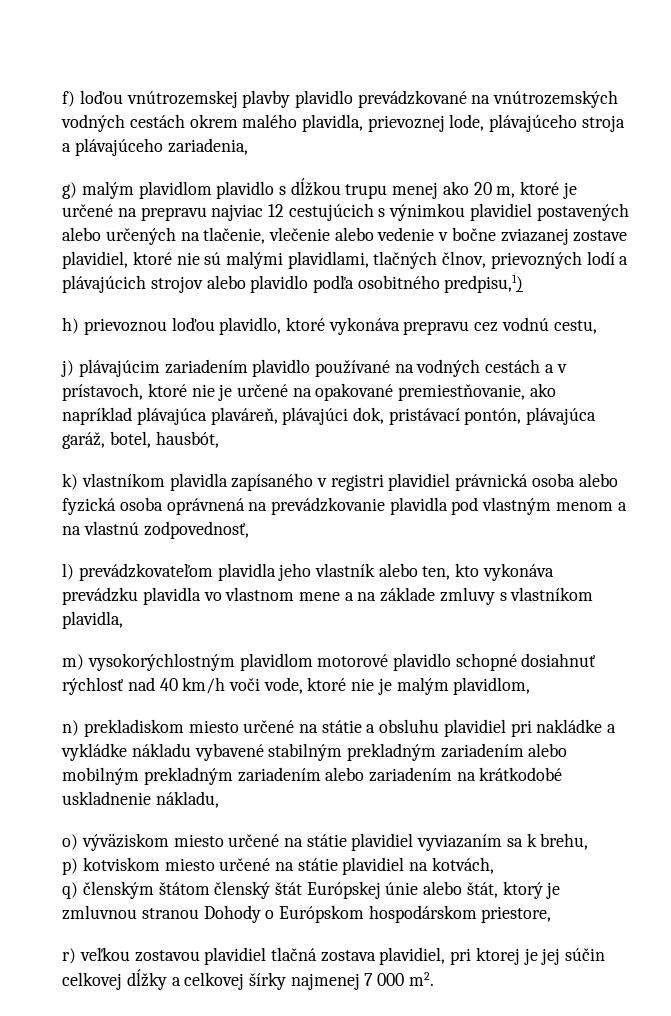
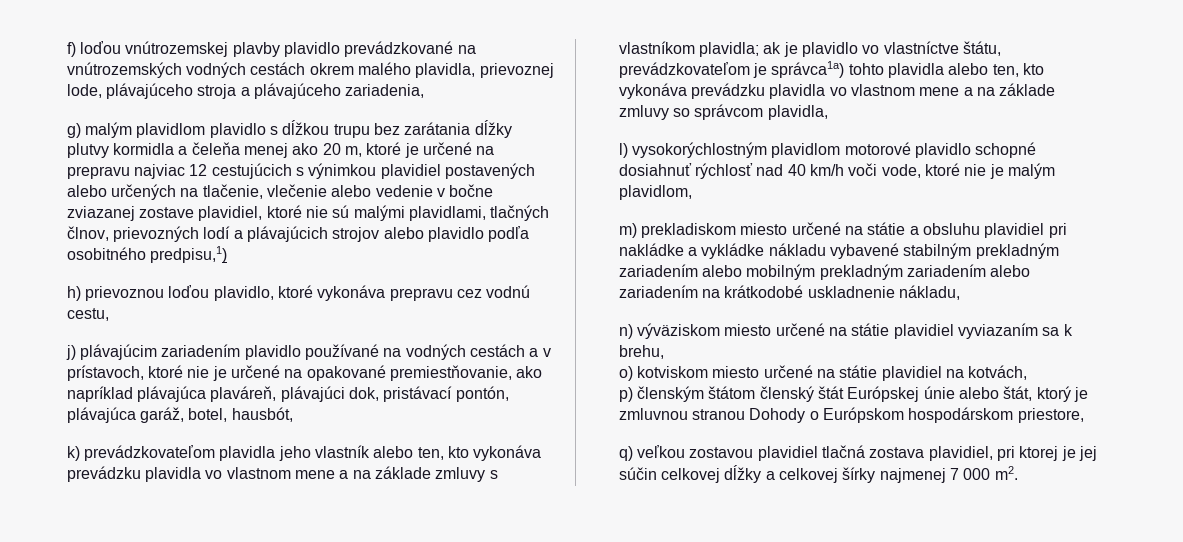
(388, 191) none -> [373,120,512,138] [66,142,240,158] bez zarátania dĺžky plutvy kormidla a čeleňa
[81,473,618,491] [62,497,627,515] [62,521,249,539] [62,563,75,580] vlastníkom plavidla zapísaného v registri plavidiel právnická osoba alebo fyzická osoba oprávnená na prevádzkovanie plavidla pod vlastným menom a na vlastnú zodpovednosť, // l) -> (80, 453) none
(594, 594) none -> [698,41,1001,57] [618,61,1044,78] [618,83,1056,99] [618,104,764,120] plavidla; ak je plavidlo vo vlastníctve štátu, prevádzkovateľom je správca1a) tohto plavidla alebo ten, kto vykonáva prevádzku plavidla vo vlastnom mene a na základe zmluvy so správcom
[62,654,85,670] m) -> [618,143,628,158] l)
[62,720,80,736] n) -> [618,223,637,238] m)
[62,834,79,850] o) -> [618,324,633,339] n)
[62,858,79,875] p) -> [618,366,633,381] o)
[62,882,79,899] q) -> [618,387,633,402] p)
[62,948,77,964] r) -> [618,446,633,461] q)

